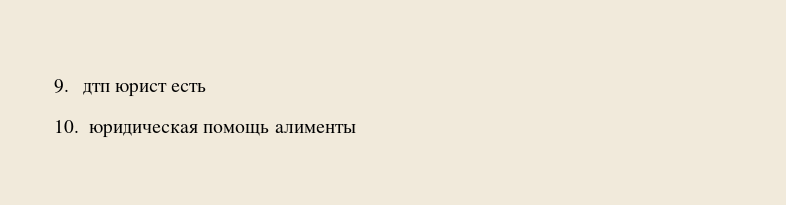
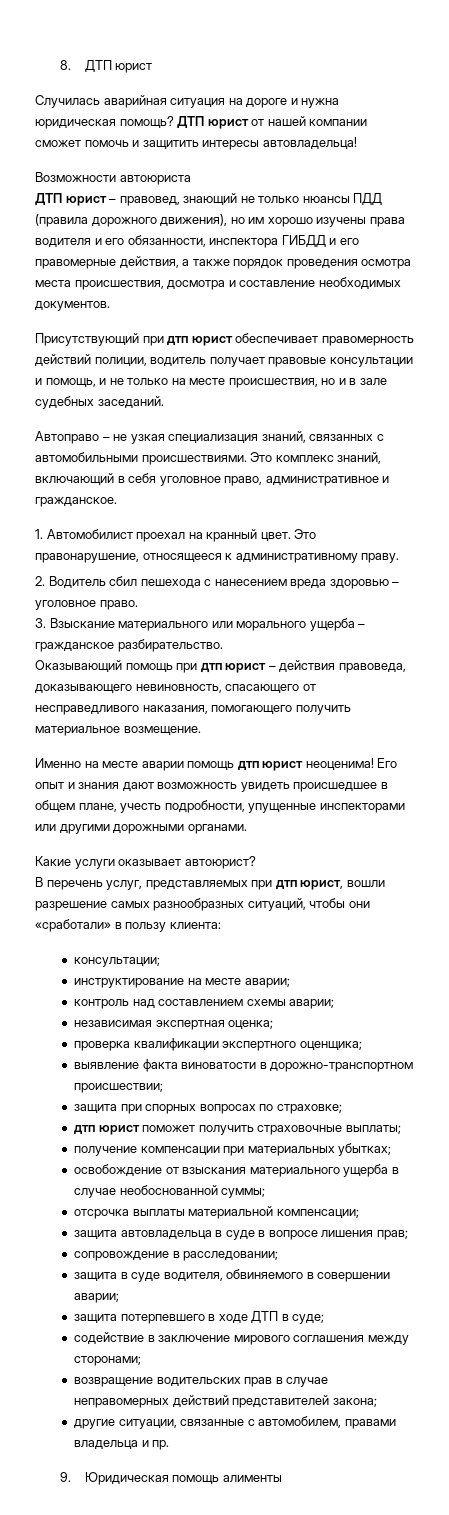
[54,79,207,97] [54,120,199,138] 9. дтп юрист есть // 10. юридическая -> [59,60,153,73] [35,95,340,108] [35,116,368,129] [35,137,357,150] [35,172,191,185] [35,193,383,206] [35,214,405,227] [35,235,359,248] [35,256,412,269] [35,277,401,290] [35,301,110,311] [35,333,414,346] [35,354,413,367] [35,378,387,388] [35,396,164,409] [35,431,384,444] [35,452,382,465] [35,473,390,486] [35,497,117,507] [35,529,317,542] [35,553,400,563] [35,576,400,589] [35,600,138,610] [35,618,366,631] [35,639,223,652] [35,660,406,673] [35,684,316,694] [35,705,351,715] [35,726,201,736] [35,758,398,771] [35,782,388,792] [35,800,405,813] [35,824,247,834] [35,856,256,869] [35,877,385,890] [35,898,370,911] [35,919,221,932] [74,957,161,967] [74,978,290,988] [74,999,335,1009] [74,1020,274,1030] [74,1038,362,1051] [74,1059,414,1072] [74,1083,164,1093] [74,1104,342,1114] [74,1125,401,1135] [74,1143,392,1156] [74,1164,399,1177] [74,1185,266,1198] [74,1206,359,1219] [74,1230,408,1240] [74,1251,279,1261] [74,1269,391,1282] [74,1293,120,1303] [74,1311,325,1324] [74,1332,409,1345] [74,1356,142,1366] [74,1377,329,1387] [74,1395,377,1408] [74,1416,396,1429] [74,1440,170,1450] [59,1472,169,1485] 8. ДТП юрист // Случилась аварийная ситуация на дороге и нужна юридическая помощь? ДТП юрист от нашей компании сможет помочь и защитить интересы автовладельца! // Возможности автоюриста // ДТП юрист – правовед, знающий не только нюансы ПДД (правила дорожного движения), но им хорошо изучены права водителя и его обязанности, инспектора ГИБДД и его правомерные действия, а также порядок проведения осмотра места происшествия, досмотра и составление необходимых документов. // Присутствующий при дтп юрист обеспечивает правомерность действий полиции, водитель получает правовые консультации и помощь, и не только на месте происшествия, но и в зале судебных заседаний. // Автоправо – не узкая специализация знаний, связанных с автомобильными происшествиями. Это комплекс знаний, включающий в себя уголовное право, административное и гражданское. // 1. Автомобилист проехал на кранный цвет. Это правонарушение, относящееся к административному праву. // 2. Водитель сбил пешехода с нанесением вреда здоровью – уголовное право. // 3. Взыскание материального или морального ущерба – гражданское разбирательство. // Оказывающий помощь при дтп юрист – действия правоведа, доказывающего невиновность, спасающего от несправедливого наказания, помогающего получить материальное возмещение. // Именно на месте аварии помощь дтп юрист неоценима! Его опыт и знания дают возможность увидеть происшедшее в общем плане, учесть подробности, упущенные инспекторами или другими дорожными органами. // Какие услуги оказывает автоюрист? // В перечень услуг, представляемых при дтп юрист, вошли разрешение самых разнообразных ситуаций, чтобы они «сработали» в пользу клиента: // консультации; // инструктирование на месте аварии; // контроль над составлением схемы аварии; // независимая экспертная оценка; // проверка квалификации экспертного оценщика; // выявление факта виноватости в дорожно-транспортном происшествии; // защита при спорных вопросах по страховке; // дтп юрист поможет получить страховочные выплаты; // получение компенсации при материальных убытках; // освобождение от взыскания материального ущерба в случае необоснованной суммы; // отсрочка выплаты материальной компенсации; // защита автовладельца в суде в вопросе лишения прав; // сопровождение в расследовании; // защита в суде водителя, обвиняемого в совершении аварии; // защита потерпевшего в ходе ДТП в суде; // содействие в заключение мирового соглашения между сторонами; // возвращение водительских прав в случае неправомерных действий представителей закона; // другие ситуации, связанные с автомобилем, правами владельца и пр. // 9. Юридическая

